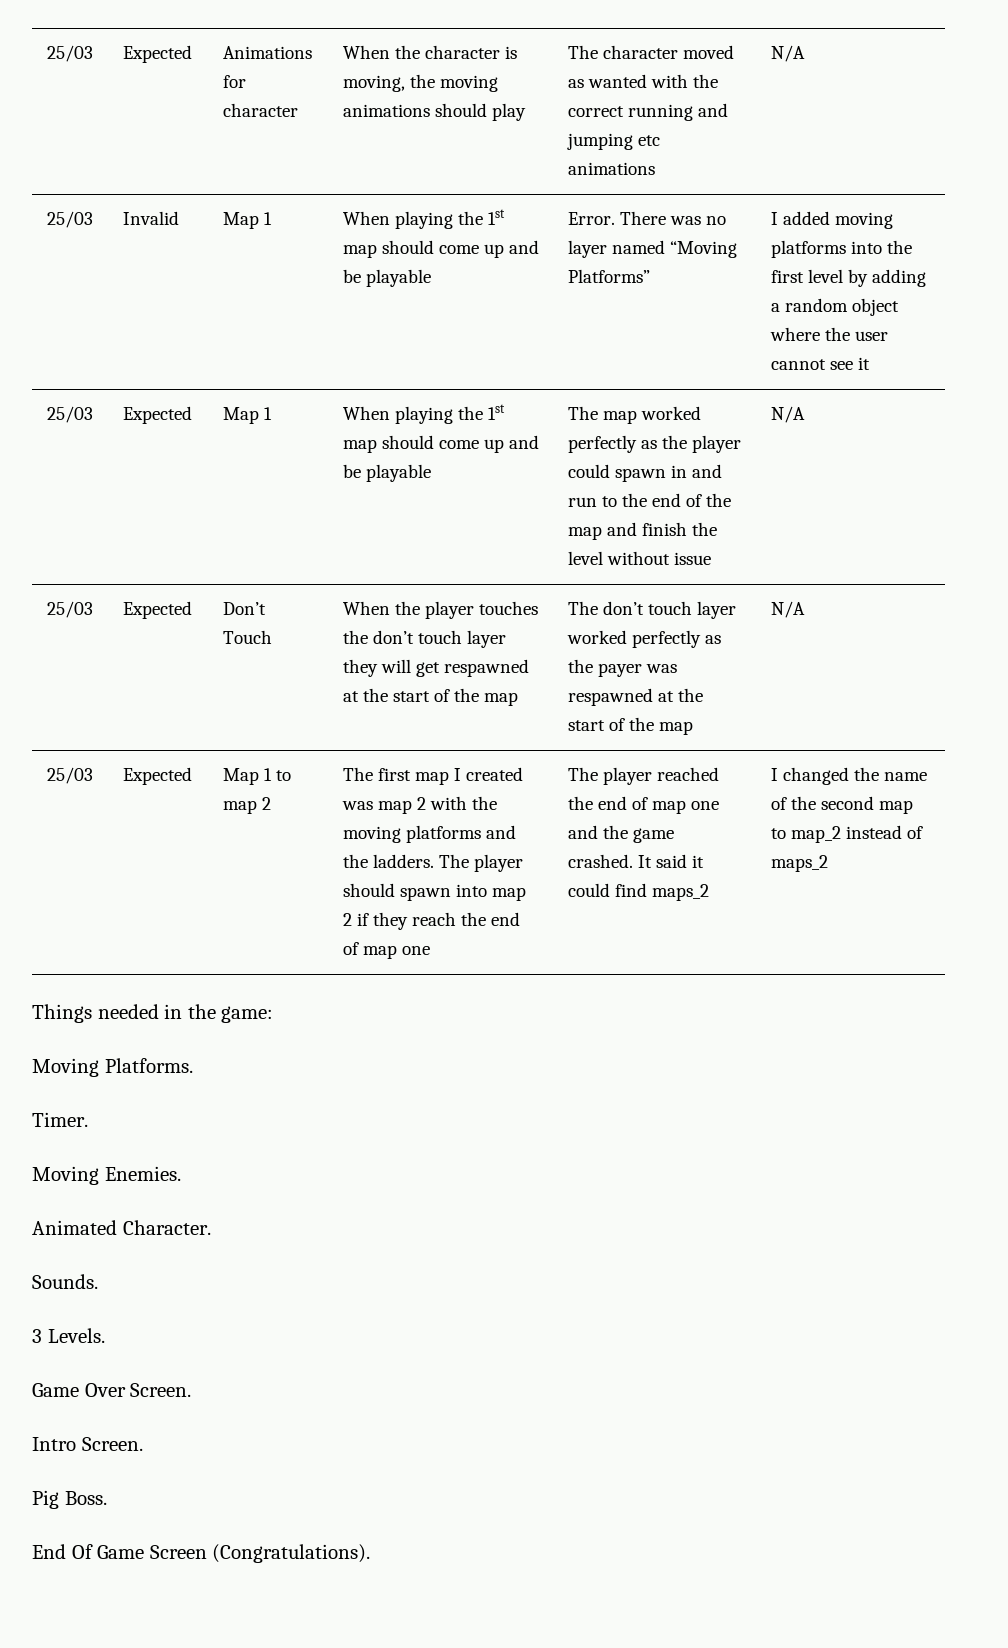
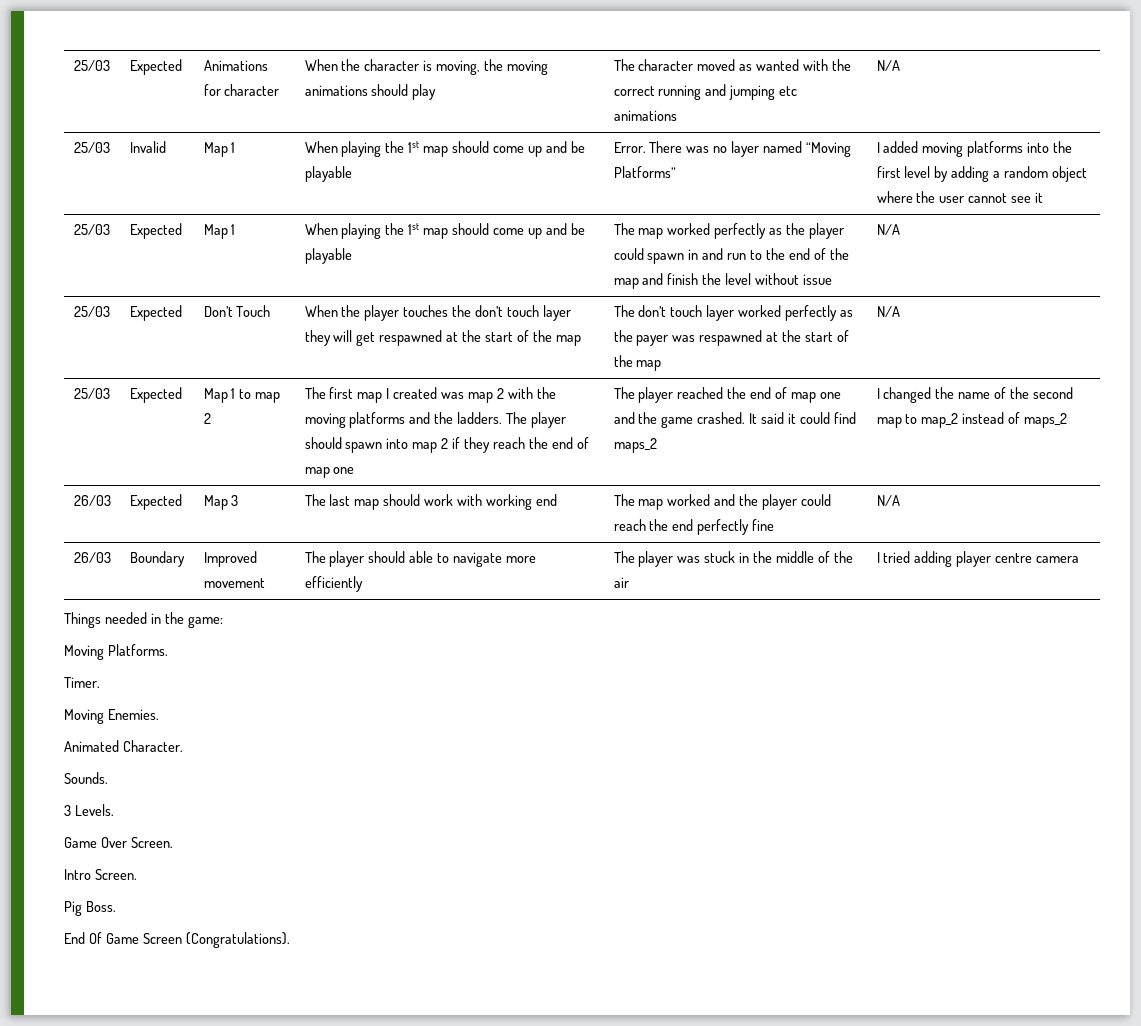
(828, 863) none -> [73,495,111,506] [129,494,182,510] [203,495,239,510] [304,494,557,510] [613,494,831,510] [613,519,775,535] [876,495,900,506] [73,552,111,563] [129,551,185,567] [203,551,257,567] [203,578,265,588] [304,551,536,567] [304,576,363,592] [613,551,853,567] [613,577,629,588] [876,551,1080,567] // 26/03 | Expected | Map 3 | The last map should work with working end | The map worked and the player could reach the end perfectly fine | N/A // 26/03 | Boundary | Improved movement | The player should able to navigate more efficiently | The player was stuck in the middle of the air | I tried adding player centre camera

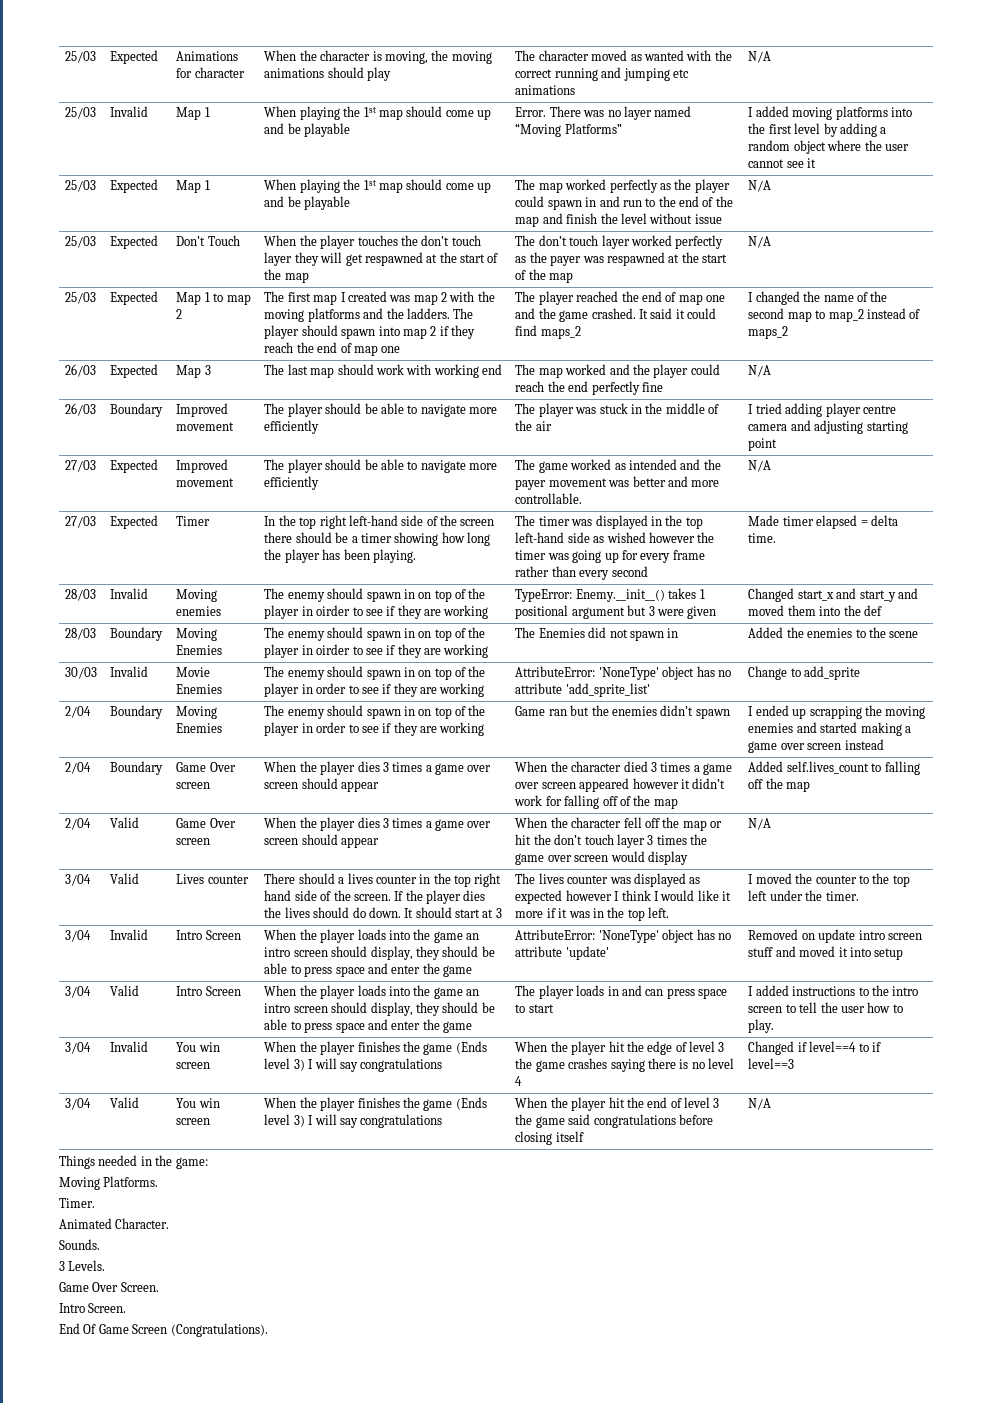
(406, 557) none -> [364,403,378,414] be
(1080, 559) none -> [790,420,908,434] [748,438,778,451] [65,460,97,472] [110,459,159,473] [176,459,229,473] [176,478,235,487] [264,459,498,473] [264,476,320,490] [515,459,721,473] [515,476,720,490] [515,493,583,504] [748,460,772,472] [65,516,97,528] [110,515,159,529] [176,516,211,526] [264,515,495,529] [264,532,491,546] [264,549,416,563] [515,515,703,529] [515,532,715,543] [515,550,705,563] [515,566,648,580] [748,515,898,529] [748,533,777,543] [65,589,97,601] [110,588,149,599] [176,589,218,602] [176,606,222,616] [264,588,486,602] [264,605,489,619] [515,588,705,602] [515,605,717,619] [748,588,918,602] [748,605,882,616] [65,628,97,640] [110,627,164,641] [176,628,218,641] [176,645,223,655] [264,627,486,641] [264,644,489,658] [515,627,679,641] [748,627,919,638] [65,667,98,679] [110,666,149,677] [176,667,211,677] [176,684,223,694] [264,666,486,680] [264,683,485,697] [515,666,731,680] [515,683,650,697] [748,666,861,680] [65,706,92,718] [110,705,164,719] [176,706,218,719] [176,723,223,733] [264,705,486,719] [264,722,485,736] [515,705,730,719] [748,705,926,719] [748,722,911,736] [748,739,884,753] [65,762,92,774] [110,761,164,775] [176,762,236,772] [176,782,211,789] [264,761,492,775] [264,778,380,792] [515,761,733,775] [515,778,726,792] [514,795,678,809] [748,761,920,775] [748,778,811,792] [65,818,92,830] [110,817,140,828] [176,818,236,828] [176,838,211,845] [264,817,492,831] [264,834,380,848] [515,817,723,831] [515,834,708,848] [515,851,688,865] [748,818,772,830] [65,874,92,886] [110,873,140,884] [176,874,249,884] [264,873,502,887] [264,890,486,904] [264,907,502,918] [515,873,701,887] [515,890,732,904] [515,907,670,921] [748,873,910,887] [748,890,859,901] [65,930,92,942] [110,929,149,940] [176,930,241,940] [264,929,480,943] [264,946,495,960] [264,963,473,977] [515,929,731,943] [515,946,609,960] [748,929,922,943] [748,946,904,960] [65,986,92,998] [110,985,140,996] [176,986,241,996] [264,985,480,999] [264,1002,495,1016] [264,1019,473,1033] [515,985,728,999] [515,1004,554,1013] [748,985,919,996] [748,1002,903,1013] [748,1019,775,1033] [65,1042,92,1054] [110,1041,149,1052] [176,1042,220,1052] [176,1062,211,1069] [264,1041,487,1055] [264,1058,443,1072] [515,1041,725,1055] [515,1058,735,1072] [515,1076,523,1086] [748,1041,881,1055] [748,1058,795,1069] [65,1098,92,1110] [110,1097,140,1108] [176,1098,220,1108] [176,1118,211,1125] [264,1097,487,1111] [264,1114,443,1128] [515,1097,720,1111] [515,1114,713,1128] [515,1131,584,1145] [748,1098,772,1110] and adjusting starting point // 27/03 | Expected | Improved movement | The player should be able to navigate more efficiently | The game worked as intended and the payer movement was better and more controllable. | N/A // 27/03 | Expected | Timer | In the top right left-hand side of the screen there should be a timer showing how long the player has been playing. | The timer was displayed in the top left-hand side as wished however the timer was going up for every frame rather than every second | Made timer elapsed = delta time. // 28/03 | Invalid | Moving enemies | The enemy should spawn in on top of the player in oirder to see if they are working | TypeError: Enemy.__init__() takes 1 positional argument but 3 were given | Changed start_x and start_y and moved them into the def // 28/03 | Boundary | Moving Enemies | The enemy should spawn in on top of the player in oirder to see if they are working | The Enemies did not spawn in | Added the enemies to the scene // 30/03 | Invalid | Movie Enemies | The enemy should spawn in on top of the player in order to see if they are working | AttributeError: 'NoneType' object has no attribute 'add_sprite_list' | Change to add_sprite // 2/04 | Boundary | Moving Enemies | The enemy should spawn in on top of the player in order to see if they are working | Game ran but the enemies didn’t spawn | I ended up scrapping the moving enemies and started making a game over screen instead // 2/04 | Boundary | Game Over screen | When the player dies 3 times a game over screen should appear | When the character died 3 times a game over screen appeared however it didn’t work for falling off of the map | Added self.lives_count to falling off the map // 2/04 | Valid | Game Over screen | When the player dies 3 times a game over screen should appear | When the character fell off the map or hit the don’t touch layer 3 times the game over screen would display | N/A // 3/04 | Valid | Lives counter | There should a lives counter in the top right hand side of the screen. If the player dies the lives should do down. It should start at 3 | The lives counter was displayed as expected however I think I would like it more if it was in the top left. | I moved the counter to the top left under the timer. // 3/04 | Invalid | Intro Screen | When the player loads into the game an intro screen should display, they should be able to press space and enter the game | AttributeError: 'NoneType' object has no attribute 'update' | Removed on update intro screen stuff and moved it into setup // 3/04 | Valid | Intro Screen | When the player loads into the game an intro screen should display, they should be able to press space and enter the game | The player loads in and can press space to start | I added instructions to the intro screen to tell the user how to play. // 3/04 | Invalid | You win screen | When the player finishes the game (Ends level 3) I will say congratulations | When the player hit the edge of level 3 the game crashes saying there is no level 4 | Changed if level==4 to if level==3 // 3/04 | Valid | You win screen | When the player finishes the game (Ends level 3) I will say congratulations | When the player hit the end of level 3 the game said congratulations before closing itself | N/A
[64,709,159,724] // Moving Enemies. -> (95, 1203) none
[64,901,116,916] // Pig Boss. -> (127, 1308) none

